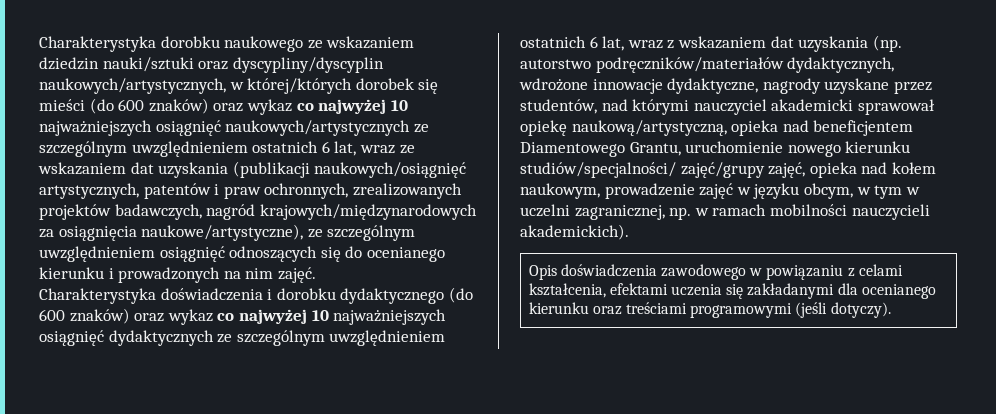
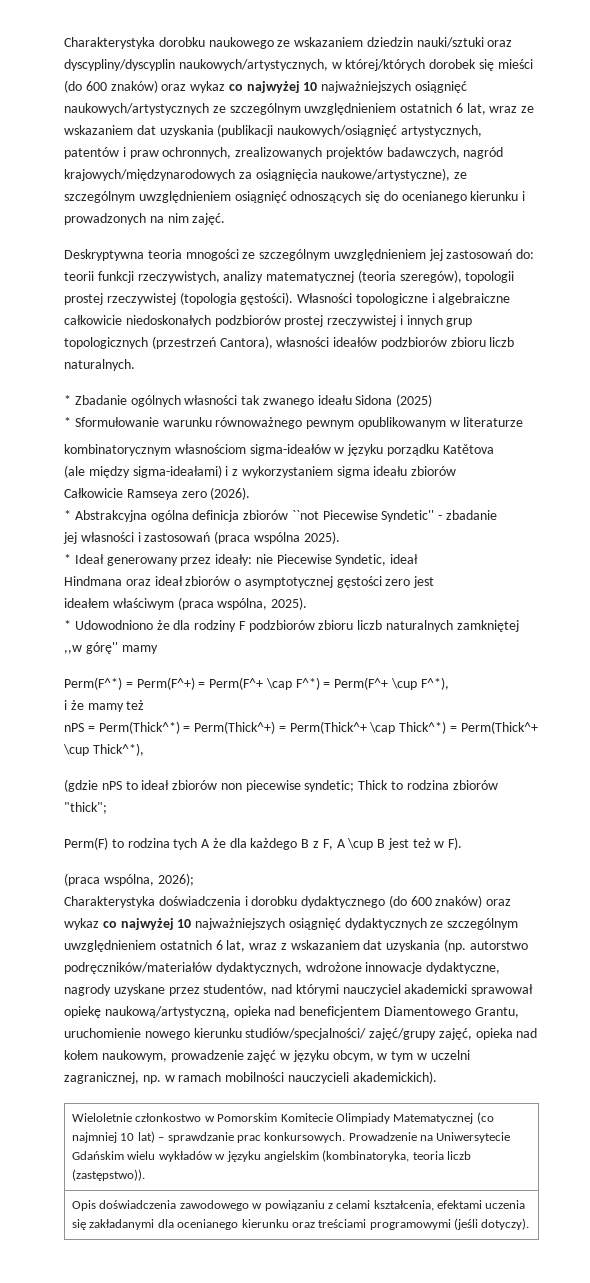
(316, 275) none -> [64,249,535,261] [64,270,515,283] [64,292,511,305] [64,315,473,327] [64,336,515,349] [64,359,135,371] [64,394,433,407] [64,417,524,429] [64,444,494,456] [64,465,457,478] [64,487,251,500] [64,510,498,522] [63,531,340,544] [64,554,419,566] [64,576,435,588] [64,597,308,610] [64,620,519,632] [64,642,158,654] [64,677,449,690] [64,700,145,712] [64,721,538,734] [63,743,144,756] [64,779,498,792] [64,802,107,814] [64,837,463,850] [64,873,194,886] // Deskryptywna teoria mnogości ze szczególnym uwzględnieniem jej zastosowań do: teorii funkcji rzeczywistych, analizy matematycznej (teoria szeregów), topologii prostej rzeczywistej (topologia gęstości). Własności topologiczne i algebraiczne całkowicie niedoskonałych podzbiorów prostej rzeczywistej i innych grup topologicznych (przestrzeń Cantora), własności ideałów podzbiorów zbioru liczb naturalnych. // * Zbadanie ogólnych własności tak zwanego ideału Sidona (2025) // * Sformułowanie warunku równoważnego pewnym opublikowanym w literaturze // kombinatorycznym własnościom sigma-ideałów w języku porządku Katětova // (ale między sigma-ideałami) i z wykorzystaniem sigma ideału zbiorów // Całkowicie Ramseya zero (2026). // * Abstrakcyjna ogólna definicja zbiorów ``not Piecewise Syndetic'' - zbadanie // jej własności i zastosowań (praca wspólna 2025). // * Ideał generowany przez ideały: nie Piecewise Syndetic, ideał // Hindmana oraz ideał zbiorów o asymptotycznej gęstości zero jest // ideałem właściwym (praca wspólna, 2025). // * Udowodniono że dla rodziny F podzbiorów zbioru liczb naturalnych zamkniętej ,,w górę'' mamy // Perm(F^*) = Perm(F^+) = Perm(F^+ \cap F^*) = Perm(F^+ \cup F^*), // i że mamy też // nPS = Perm(Thick^*) = Perm(Thick^+) = Perm(Thick^+ \cap Thick^*) = Perm(Thick^+ \cup Thick^*), // (gdzie nPS to ideał zbiorów non piecewise syndetic; Thick to rodzina zbiorów "thick"; // Perm(F) to rodzina tych A że dla każdego B z F, A \cup B jest też w F). // (praca wspólna, 2026);
(629, 232) none -> [72,1112,494,1124] [72,1131,511,1143] [72,1150,472,1162] [72,1169,146,1181] // Wieloletnie członkostwo w Pomorskim Komitecie Olimpiady Matematycznej (co najmniej 10 lat) – sprawdzanie prac konkursowych. Prowadzenie na Uniwersytecie Gdańskim wielu wykładów w języku angielskim (kombinatoryka, teoria liczb (zastępstwo)).

